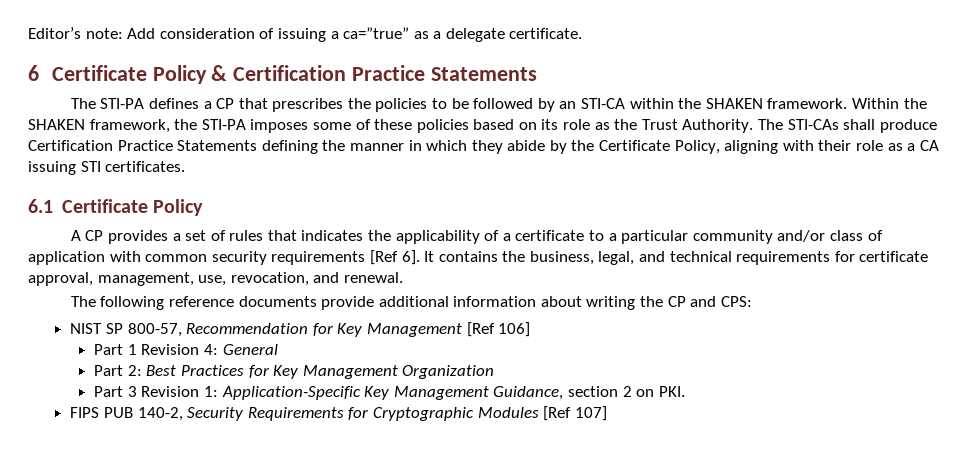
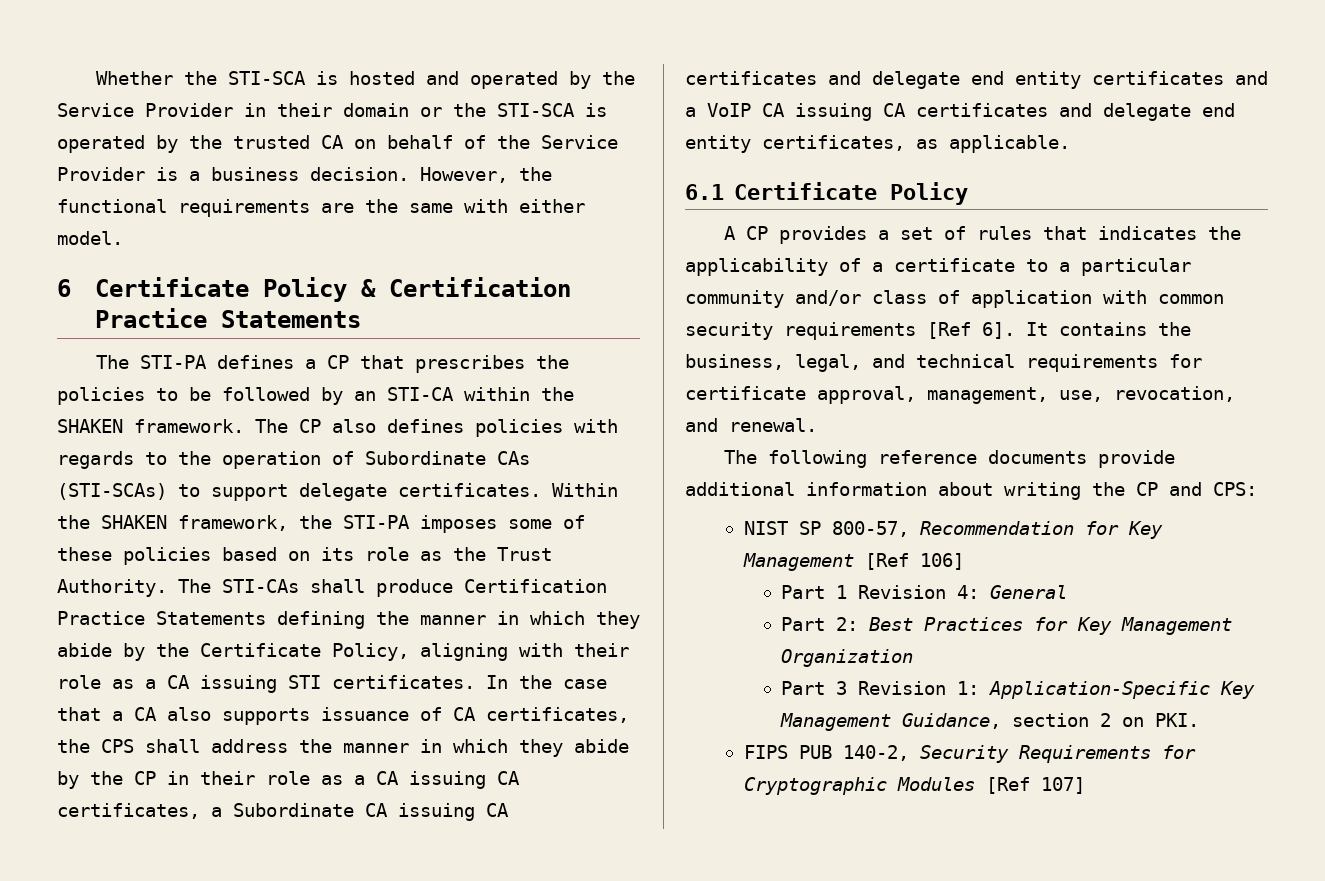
[28,27,583,42] Editor’s note: Add consideration of issuing a ca=”true” as a delegate certificate. -> [95,71,635,89] [57,103,607,117] [57,135,618,153] [57,167,552,183] [57,199,585,217] [57,231,123,245] Whether the STI-SCA is hosted and operated by the Service Provider in their domain or the STI-SCA is operated by the trusted CA on behalf of the Service Provider is a business decision. However, the functional requirements are the same with either model.
(848, 103) none -> [255,419,618,437] [57,451,530,469] [57,483,541,501] The CP also defines policies with regards to the operation of Subordinate CAs (STI-SCAs) to support delegate certificates.
(186, 166) none -> [486,675,607,689] [57,707,629,725] [57,739,629,757] [57,771,520,789] [57,803,509,821] [685,71,1268,89] [685,103,1235,121] [685,135,1070,153] In the case that a CA also supports issuance of CA certificates, the CPS shall address the manner in which they abide by the CP in their role as a CA issuing CA certificates, a Subordinate CA issuing CA certificates and delegate end entity certificates and a VoIP CA issuing CA certificates and delegate end entity certificates, as applicable.

